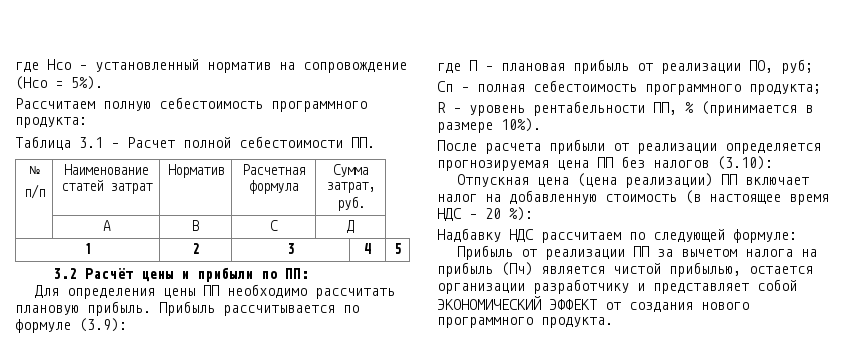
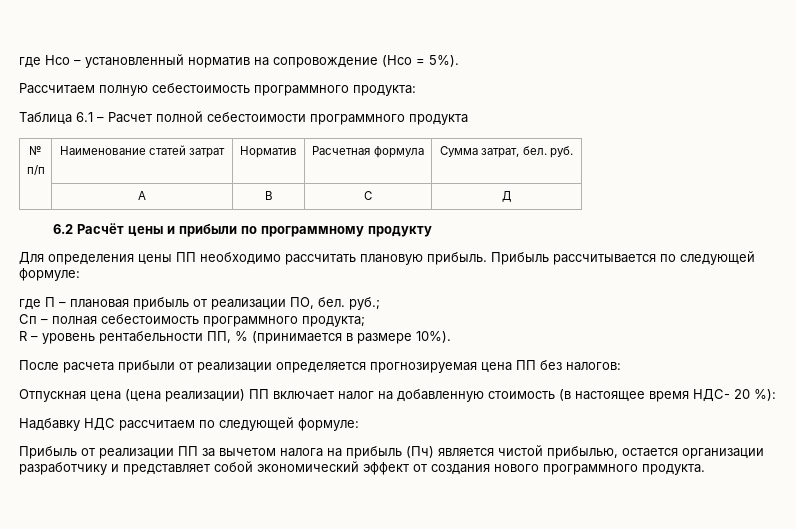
[79,137,103,148] 3.1 -> [76,112,93,122] 6.1
[351,137,375,148] ПП. -> [310,114,468,125] программного продукта
(375, 187) none -> [522,146,547,155] бел.
[84,243,91,254] [192,243,199,254] [287,243,294,254] [364,243,371,254] [394,243,401,254] [52,268,77,279] // 1 | 2 | 3 | 4 | 5 // 3.2 -> [52,224,73,234] // 6.2
[284,268,309,279] ПП: -> [260,226,432,237] программному продукту
[15,318,127,333] формуле (3.9): -> [680,251,755,265] [19,268,80,281] следующей формуле:
[781,59,813,74] руб; -> [318,297,380,310] бел. руб.;
[653,156,773,170] налогов (3.10): -> [566,362,621,371] налогов:
[437,208,477,221] НДС – -> [693,389,730,402] НДС-
[437,296,597,310] ЭКОНОМИЧЕСКИЙ ЭФФЕКТ -> [257,461,409,475] экономический эффект

